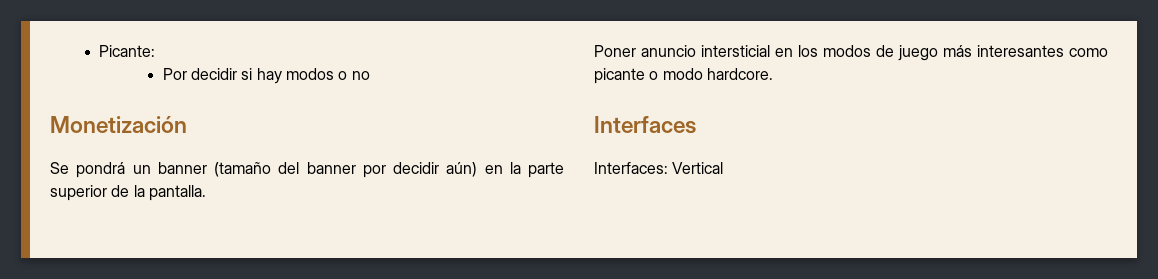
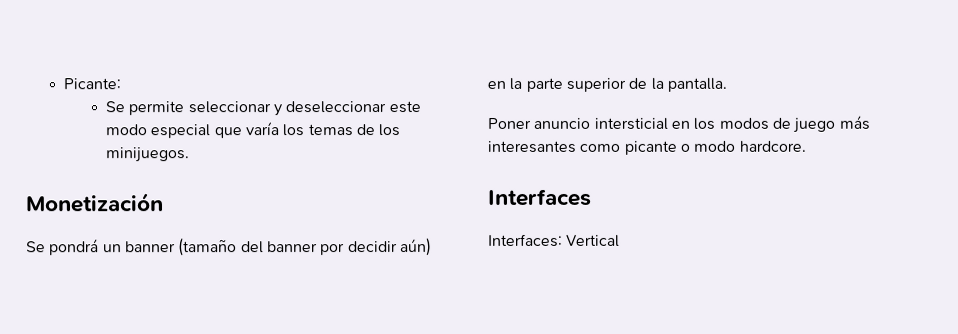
[162,68,370,84] Por decidir si hay modos o no -> [105,101,421,117] [105,122,401,139] [105,147,190,163] Se permite seleccionar y deseleccionar este modo especial que varía los temas de los minijuegos.

